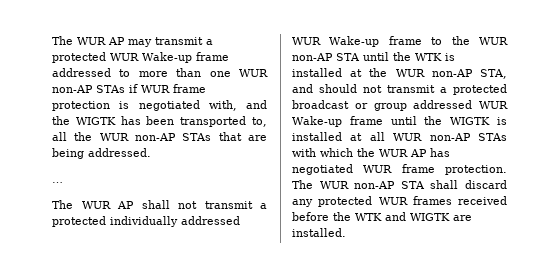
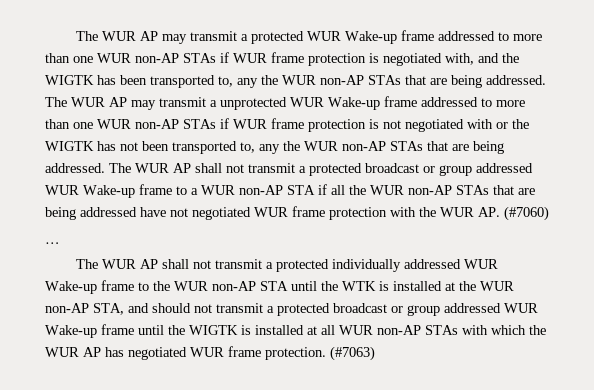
(267, 122) none -> [237,75,546,88] [45,96,525,110] [45,118,529,132] [45,141,504,154] [45,163,533,176] [45,184,327,198] any the WUR non-AP STAs that are being addressed. The WUR AP may transmit a unprotected WUR Wake-up frame addressed to more than one WUR non-AP STAs if WUR frame protection is not negotiated with or the WIGTK has not been transported to, any the WUR non-AP STAs that are being addressed. The WUR AP shall not transmit a protected broadcast or group addressed WUR Wake-up frame to a WUR non-AP STA if
[88,148,151,157] addressed. -> [80,206,549,221] addressed have not negotiated WUR frame protection with the WUR AP. (#7060)
[292,180,507,189] [292,196,507,207] [292,212,472,221] [292,228,346,237] The WUR non-AP STA shall discard any protected WUR frames received before the WTK and WIGTK are installed. -> [330,346,375,361] (#7063)

